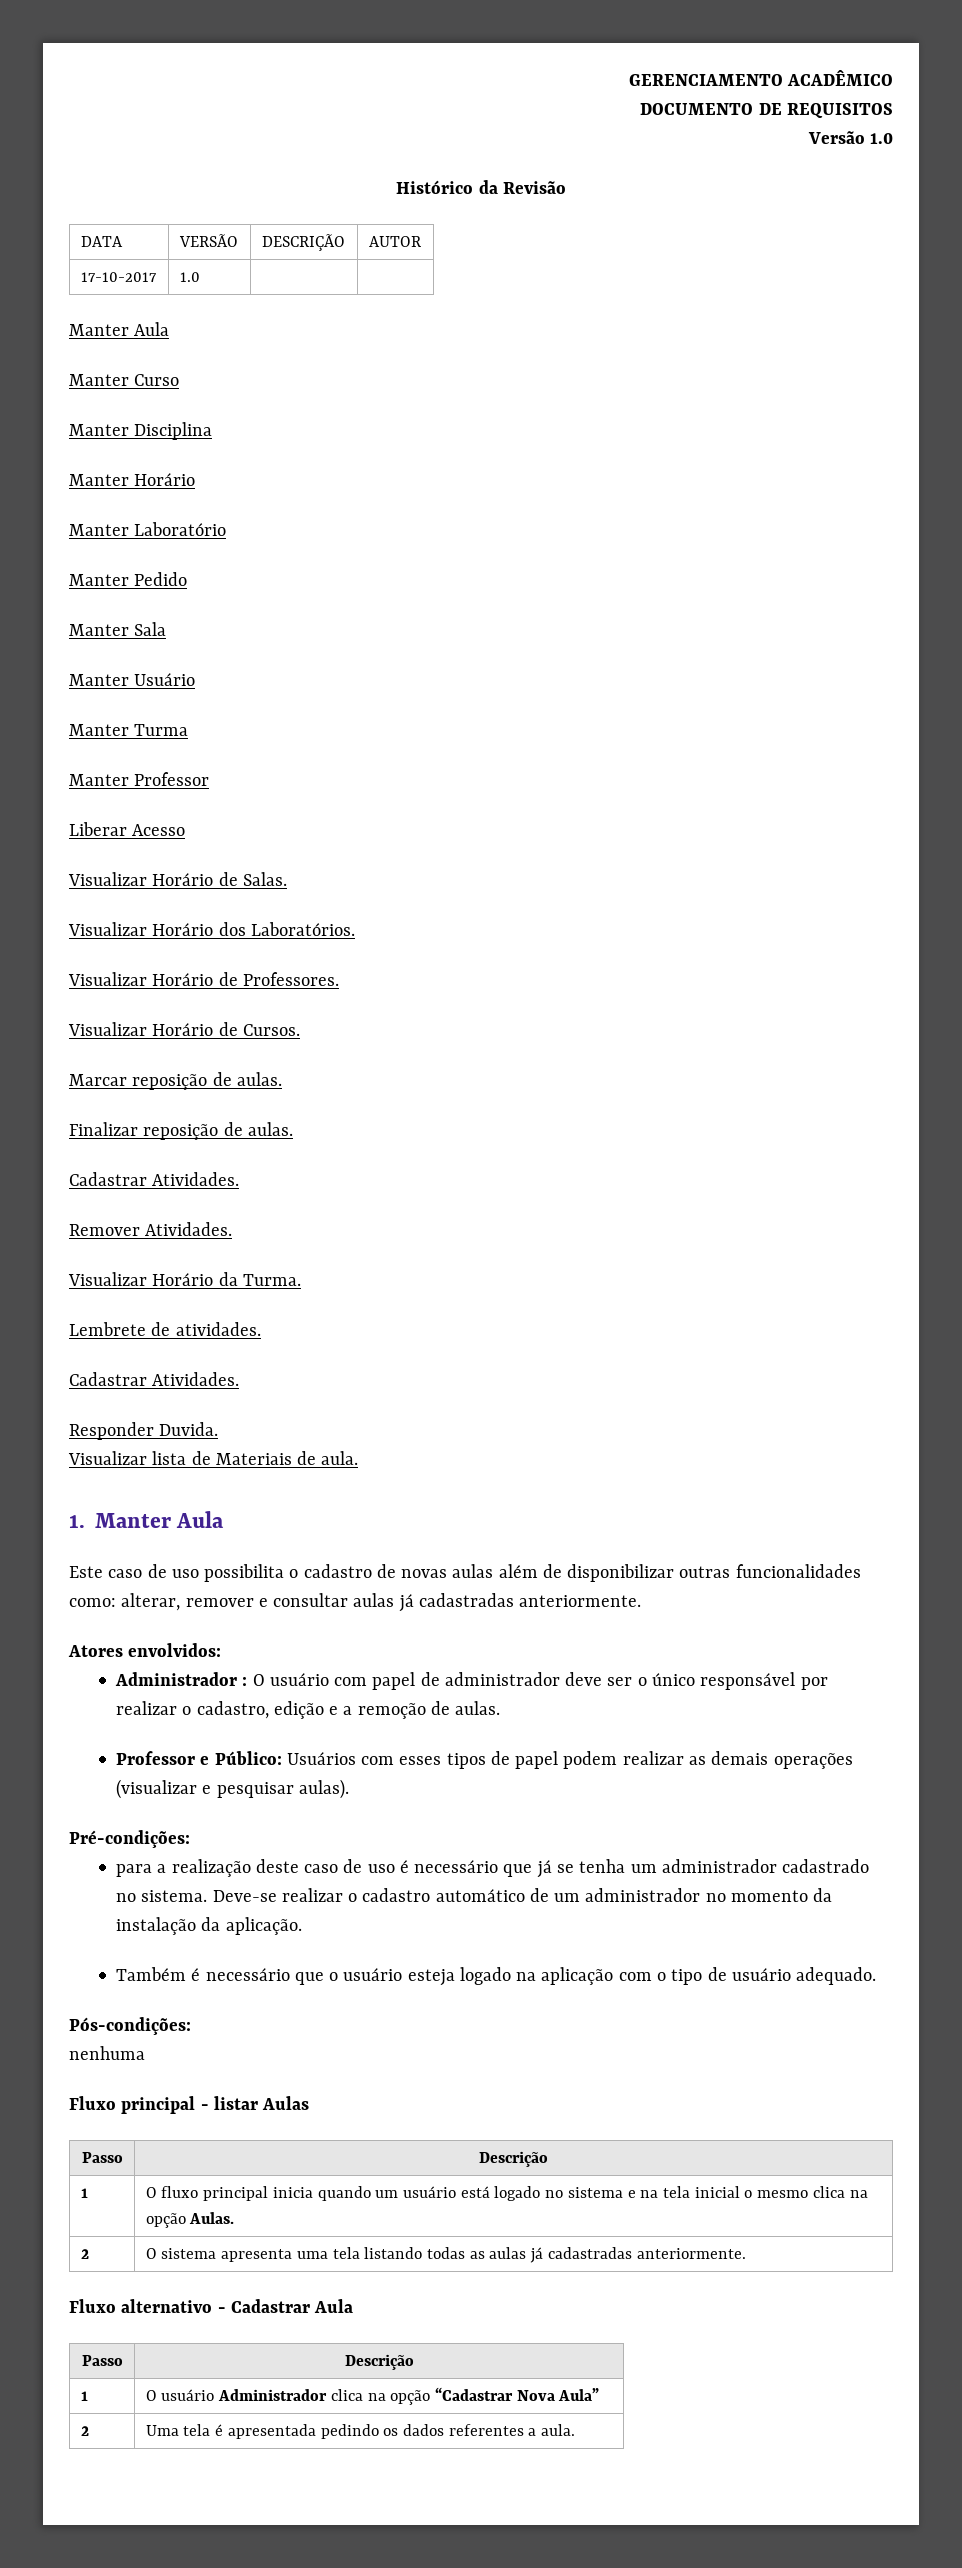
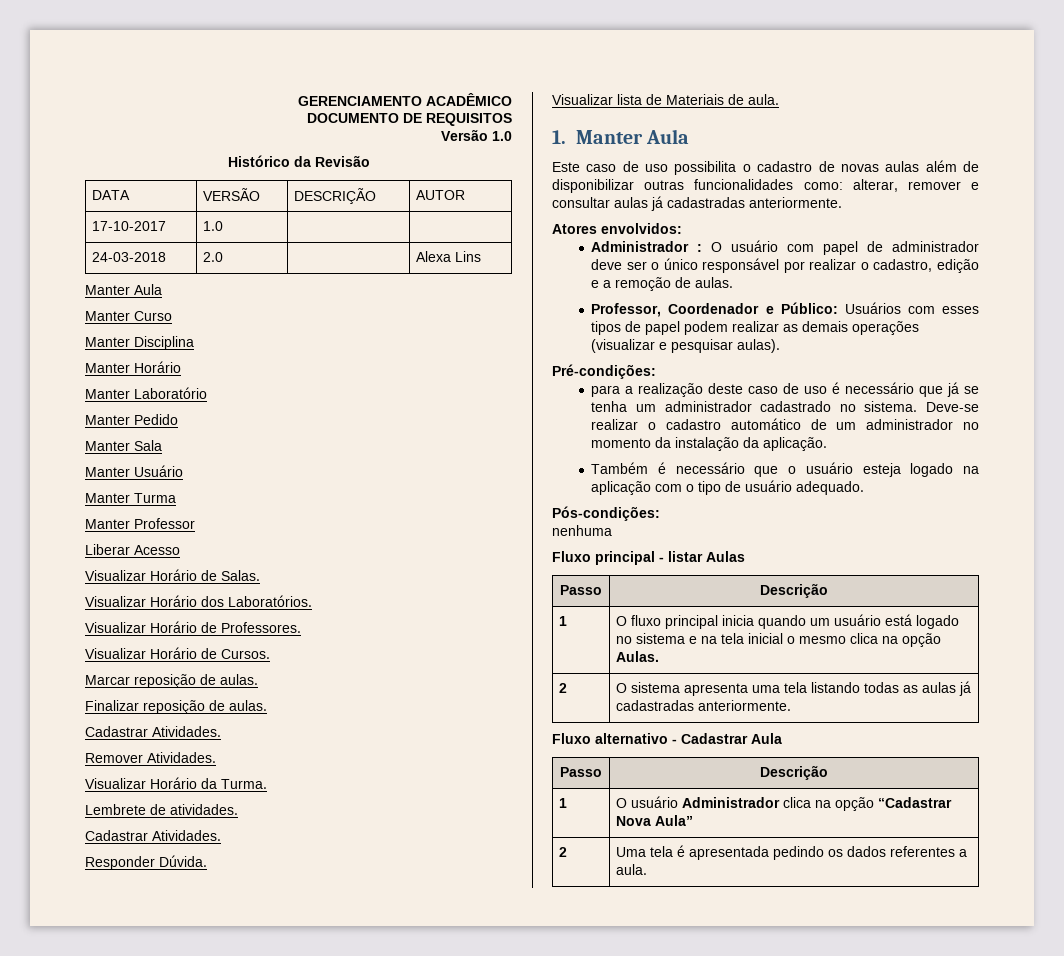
(200, 277) none -> [92,252,167,262] [203,252,224,262] [416,251,482,262] // 24-03-2018 | 2.0 | | Alexa Lins
[159,1422,219,1436] Duvida. -> [159,855,207,867] Dúvida.
[116,1751,196,1765] Professor -> [591,303,760,317] Professor, Coordenador

